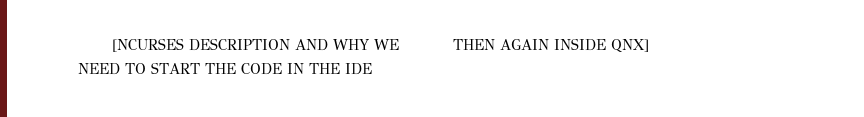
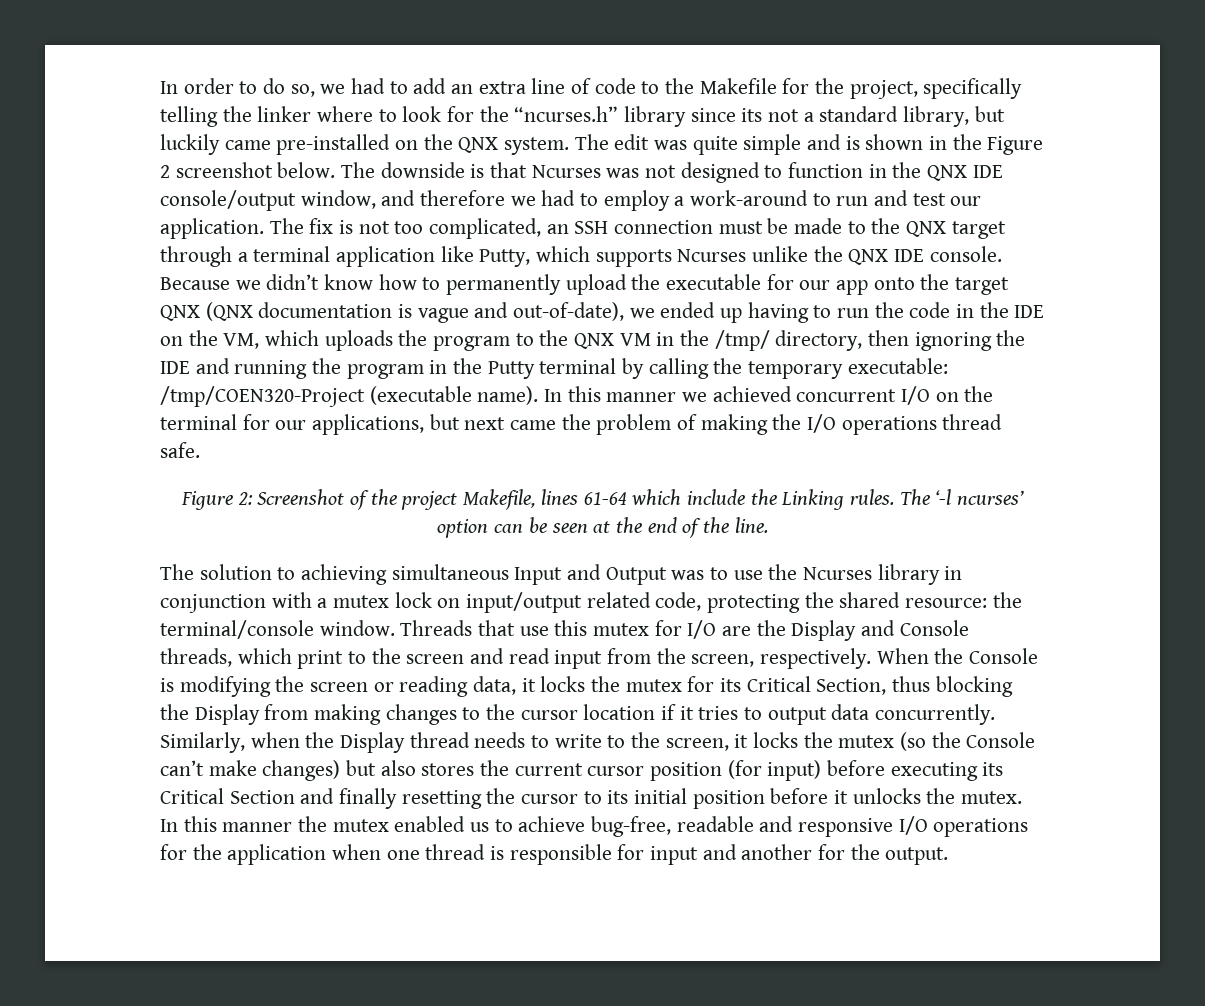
[112,38,400,52] [78,62,372,75] [453,38,649,53] [NCURSES DESCRIPTION AND WHY WE NEED TO START THE CODE IN THE IDE THEN AGAIN INSIDE QNX] -> [160,78,1023,99] [160,106,1005,127] [160,134,1044,155] [160,162,1003,183] [160,190,982,211] [160,218,1006,239] [160,246,1002,267] [160,274,1010,295] [160,302,1045,323] [160,330,1026,351] [160,358,948,379] [160,386,994,407] [160,414,1003,435] [160,442,200,458] [181,489,1024,510] [437,517,768,538] [160,564,963,585] [160,592,1022,613] [160,620,969,641] [160,648,1039,669] [160,676,1013,697] [160,704,996,725] [160,732,1036,753] [160,760,1004,781] [160,788,1023,809] [160,816,1029,837] [160,844,949,865] In order to do so, we had to add an extra line of code to the Makefile for the project, specifically telling the linker where to look for the “ncurses.h” library since its not a standard library, but luckily came pre-installed on the QNX system. The edit was quite simple and is shown in the Figure 2 screenshot below. The downside is that Ncurses was not designed to function in the QNX IDE console/output window, and therefore we had to employ a work-around to run and test our application. The fix is not too complicated, an SSH connection must be made to the QNX target through a terminal application like Putty, which supports Ncurses unlike the QNX IDE console. Because we didn’t know how to permanently upload the executable for our app onto the target QNX (QNX documentation is vague and out-of-date), we ended up having to run the code in the IDE on the VM, which uploads the program to the QNX VM in the /tmp/ directory, then ignoring the IDE and running the program in the Putty terminal by calling the temporary executable: /tmp/COEN320-Project (executable name). In this manner we achieved concurrent I/O on the terminal for our applications, but next came the problem of making the I/O operations thread safe. // Figure 2: Screenshot of the project Makefile, lines 61-64 which include the Linking rules. The ‘-l ncurses’ option can be seen at the end of the line. // The solution to achieving simultaneous Input and Output was to use the Ncurses library in conjunction with a mutex lock on input/output related code, protecting the shared resource: the terminal/console window. Threads that use this mutex for I/O are the Display and Console threads, which print to the screen and read input from the screen, respectively. When the Console is modifying the screen or reading data, it locks the mutex for its Critical Section, thus blocking the Display from making changes to the cursor location if it tries to output data concurrently. Similarly, when the Display thread needs to write to the screen, it locks the mutex (so the Console can’t make changes) but also stores the current cursor position (for input) before executing its Critical Section and finally resetting the cursor to its initial position before it unlocks the mutex. In this manner the mutex enabled us to achieve bug-free, readable and responsive I/O operations for the application when one thread is responsible for input and another for the output.

